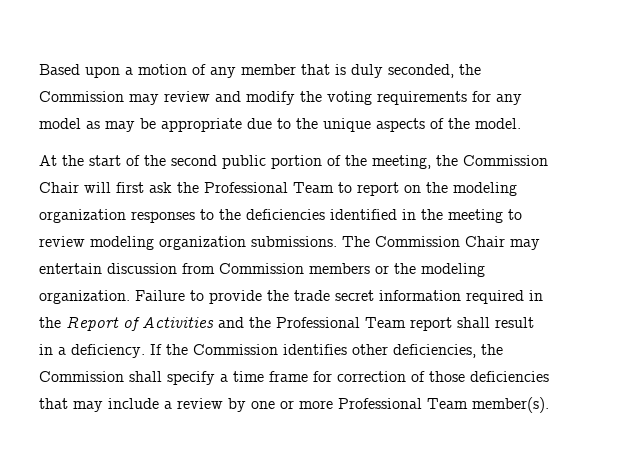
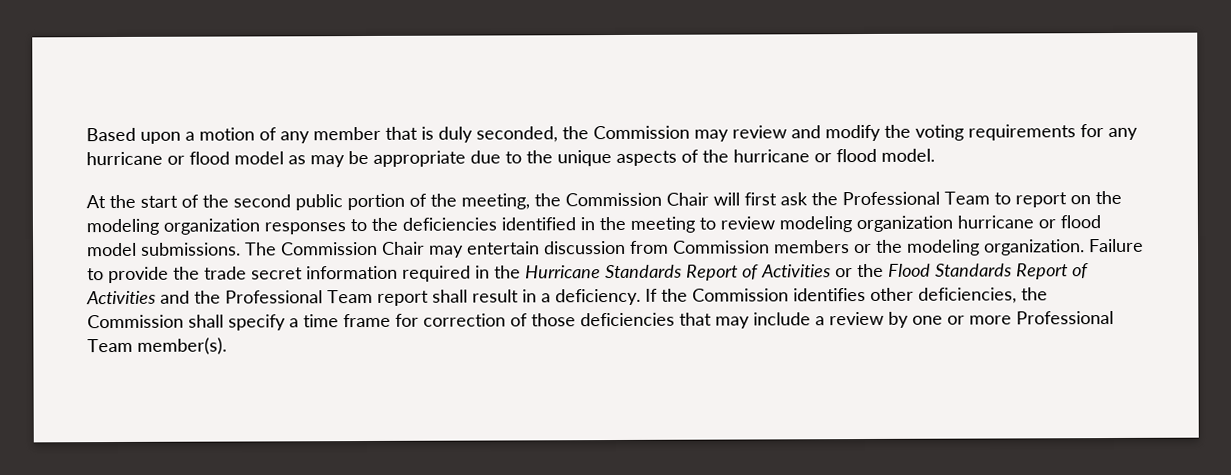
(522, 99) none -> [86,151,230,166] hurricane or flood
(470, 123) none -> [733,148,877,163] hurricane or flood
(246, 243) none -> [957,215,1101,229] [87,242,137,257] hurricane or flood model
(61, 322) none -> [525,263,1012,281] Hurricane Standards Report of Activities or the Flood Standards

